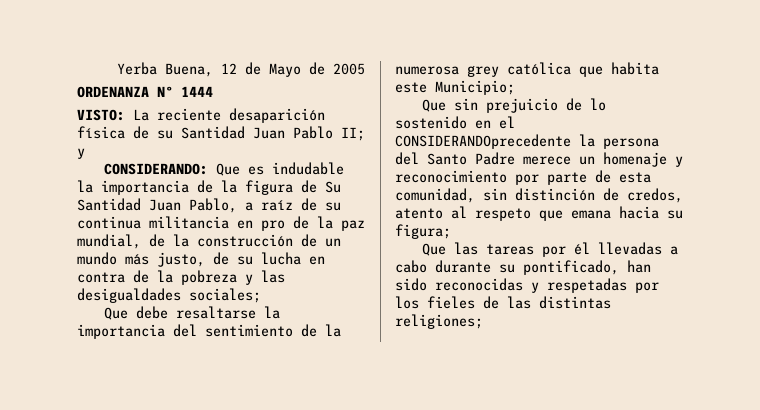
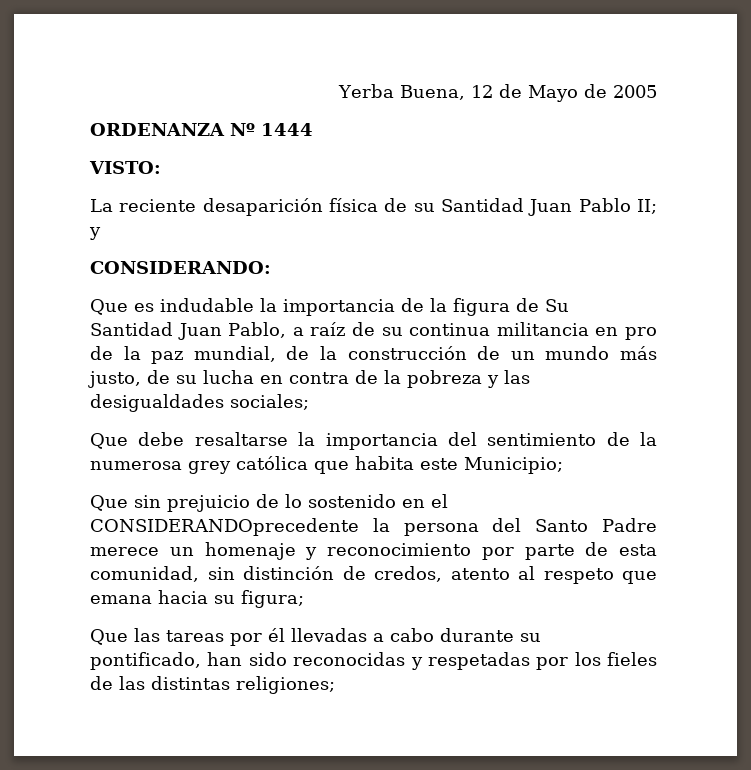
(125, 115) none -> (161, 167) //
(209, 169) none -> (271, 267) //

